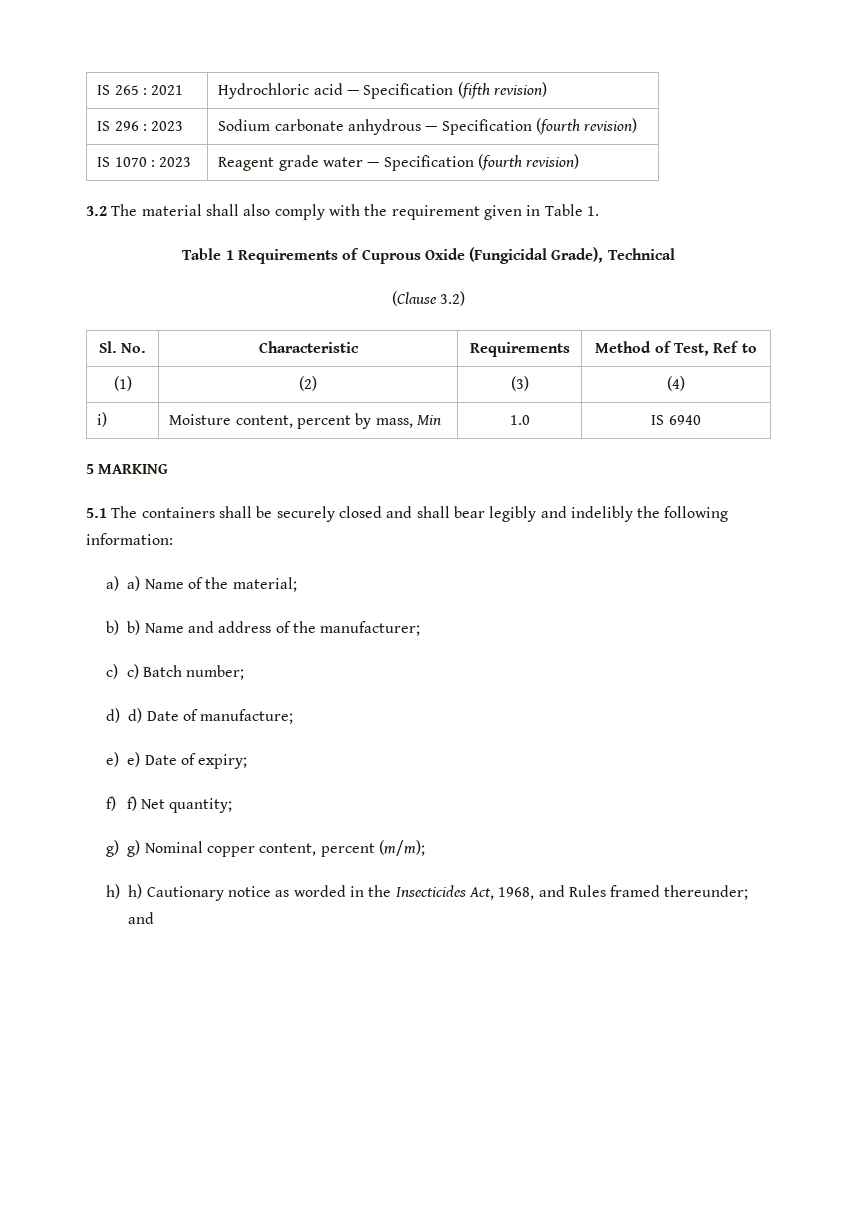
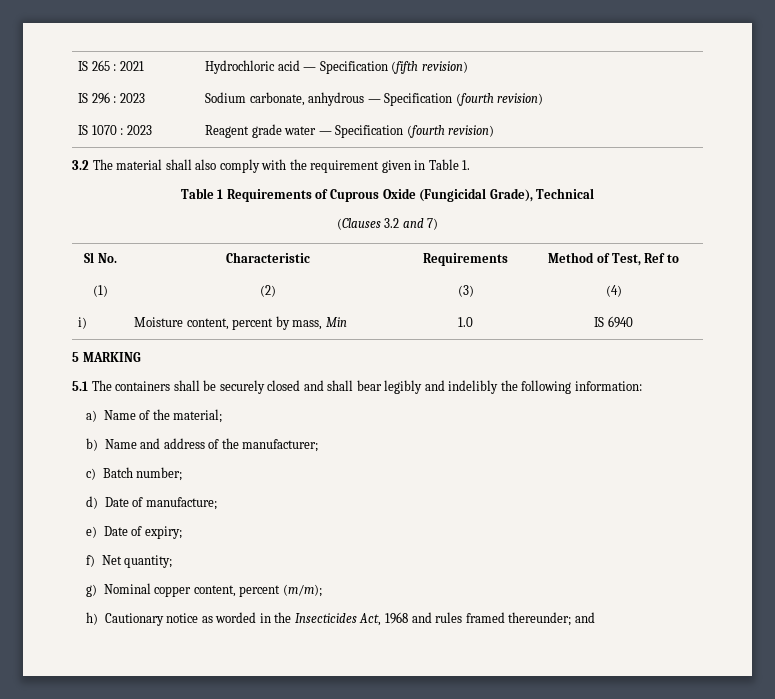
[274,119,344,131] carbonate -> [249,92,305,106] carbonate,
[391,291,466,306] [98,341,117,353] (Clause 3.2) // Sl. -> [336,218,439,230] [84,252,95,263] (Clauses 3.2 and 7) // Sl
[127,576,141,591] a) -> (98, 416) none
[127,620,141,635] b) -> (99, 444) none
[126,664,139,679] c) -> (97, 474) none
[128,708,143,723] d) -> (99, 502) none
[127,752,141,767] e) -> (98, 532) none
[126,796,137,811] f) -> (96, 561) none
[127,840,141,857] g) -> (98, 590) none
[128,884,143,899] h) -> (99, 618) none
[498,885,606,900] 1968, and Rules -> [385,612,463,624] 1968 and rules

